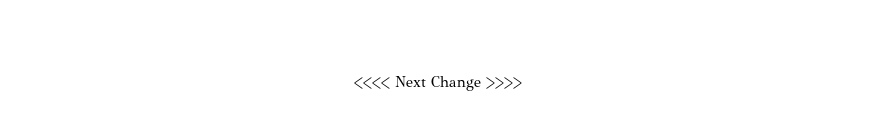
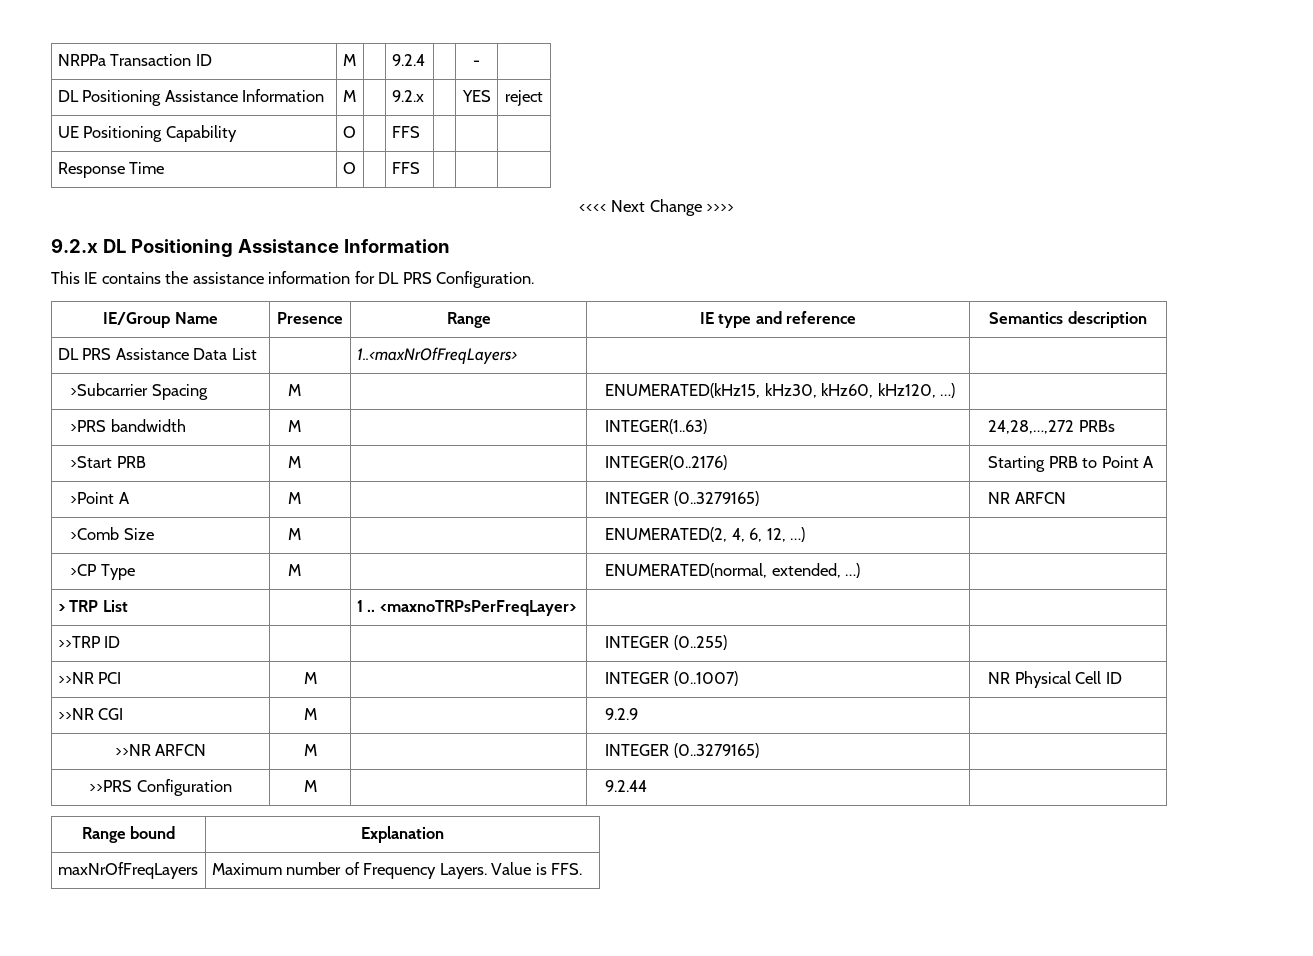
[354,76,522,91] <<<< Next Change >>>> -> [57,54,212,66] [342,54,356,66] [391,54,425,66] [473,60,480,66] [57,89,325,106] [342,90,356,102] [391,90,424,102] [461,90,491,102] [505,90,543,106] [57,125,237,142] [342,126,356,138] [391,126,420,138] [57,162,165,178] [342,162,356,174] [391,162,420,174] [578,199,735,216] [51,238,450,257] [51,271,535,288] [103,312,218,328] [277,312,343,324] [446,312,491,328] [699,311,857,328] [989,311,1147,328] [57,348,257,360] [356,347,517,364] [70,383,208,400] [288,384,302,396] [605,383,956,398] [70,419,186,432] [288,420,302,432] [605,419,708,434] [988,420,1115,434] [70,456,146,468] [288,456,302,468] [605,455,728,470] [988,456,1155,472] [70,492,130,504] [288,492,302,504] [605,491,759,506] [988,492,1066,504] [70,527,154,540] [288,528,302,540] [605,527,806,542] [70,564,135,580] [288,564,302,576] [605,563,861,578] [57,600,128,612] [356,600,576,616] [57,636,121,648] [605,635,727,650] [57,672,122,684] [303,672,317,684] [605,671,738,686] [988,671,1122,688] [57,708,124,720] [303,708,317,720] [605,708,639,720] [114,744,207,756] [303,744,317,756] [605,743,759,758] [89,779,232,796] [303,780,317,792] [605,780,648,792] [81,826,176,843] [361,826,444,843] [57,862,198,879] [211,862,583,879] NRPPa Transaction ID | M | | 9.2.4 | | - | // DL Positioning Assistance Information | M | | 9.2.x | | YES | reject // UE Positioning Capability | O | | FFS | | | // Response Time | O | | FFS | | | // <<<< Next Change >>>> // 9.2.x DL Positioning Assistance Information // This IE contains the assistance information for DL PRS Configuration. // IE/Group Name | Presence | Range | IE type and reference | Semantics description // DL PRS Assistance Data List | | 1..<maxNrOfFreqLayers> | | // >Subcarrier Spacing | M | | ENUMERATED(kHz15, kHz30, kHz60, kHz120, …) | // >PRS bandwidth | M | | INTEGER(1..63) | 24,28,…,272 PRBs // >Start PRB | M | | INTEGER(0..2176) | Starting PRB to Point A // >Point A | M | | INTEGER (0..3279165) | NR ARFCN // >Comb Size | M | | ENUMERATED(2, 4, 6, 12, …) | // >CP Type | M | | ENUMERATED(normal, extended, …) | // > TRP List | | 1 .. <maxnoTRPsPerFreqLayer> | | // >>TRP ID | | | INTEGER (0..255) | // >>NR PCI | M | | INTEGER (0..1007) | NR Physical Cell ID // >>NR CGI | M | | 9.2.9 | // >>NR ARFCN | M | | INTEGER (0..3279165) | // >>PRS Configuration | M | | 9.2.44 | // Range bound | Explanation // maxNrOfFreqLayers | Maximum number of Frequency Layers. Value is FFS.

